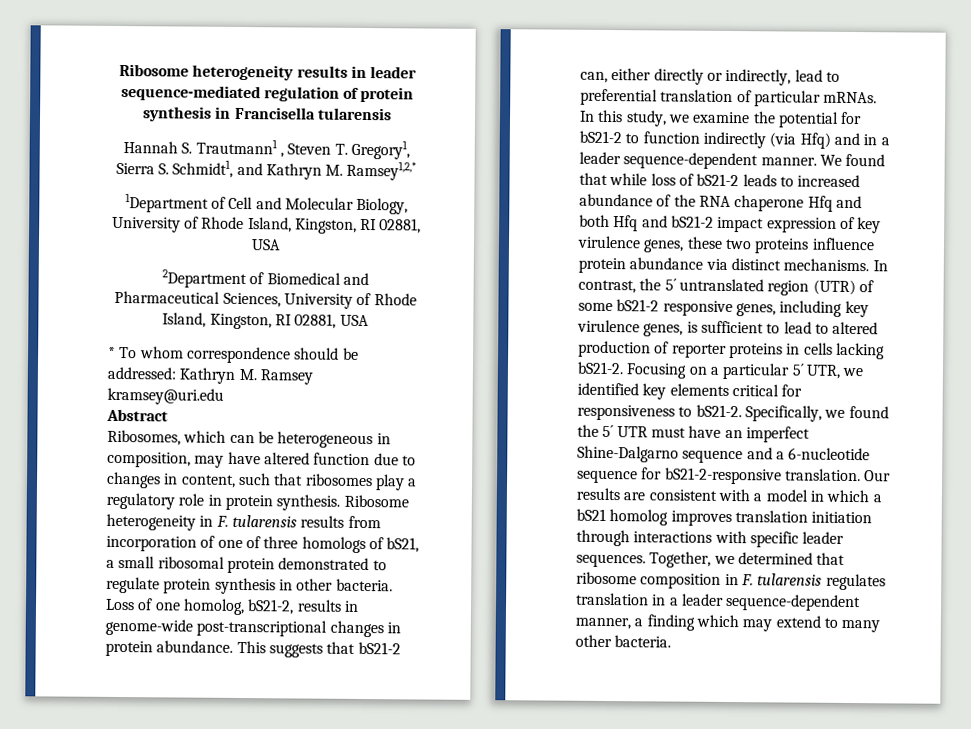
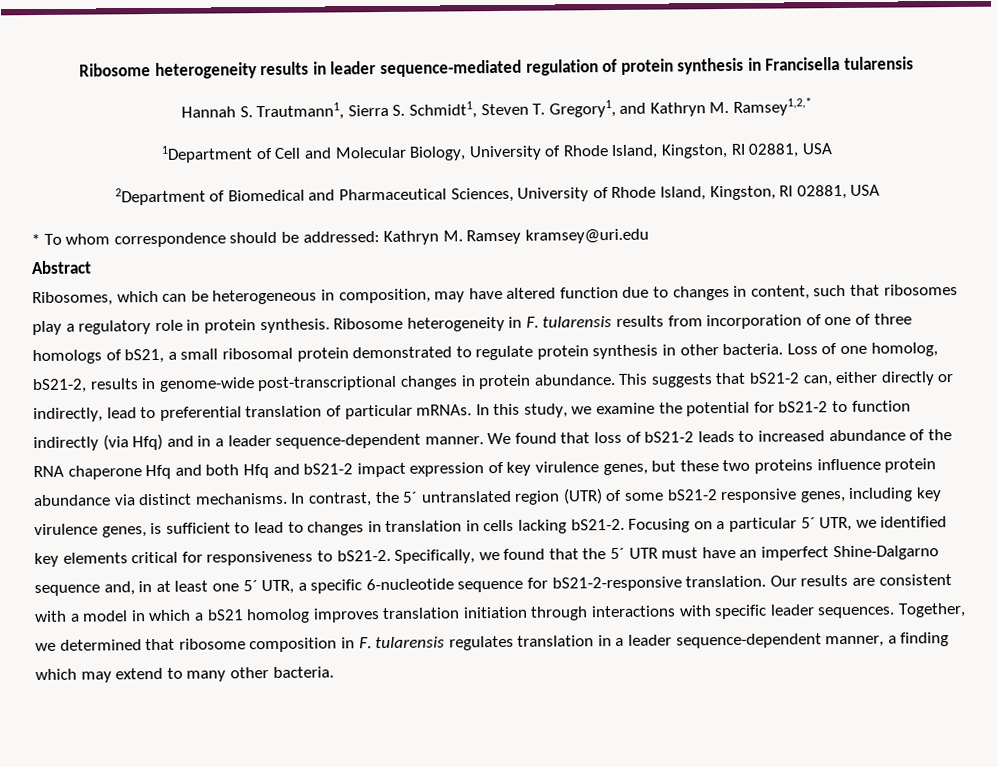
[195,138,410,160] [115,159,234,178] Trautmann1 , Steven T. Gregory1, Sierra S. Schmidt1, -> [256,99,616,121] Trautmann1, Sierra S. Schmidt1, Steven T. Gregory1,
[609,173,648,186] while -> (591, 438) none
(685, 246) none -> [651,460,677,472] but
[832,321,879,335] [578,340,783,359] altered production of reporter proteins -> [307,520,463,536] changes in translation
(889, 412) none -> [548,548,579,560] that
[746,447,785,460] and a -> [103,579,363,596] and, in at least one 5´ UTR, a specific

